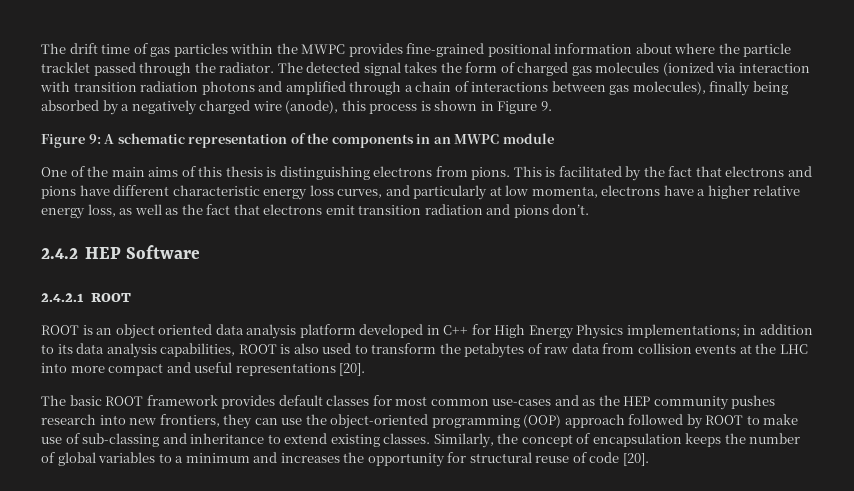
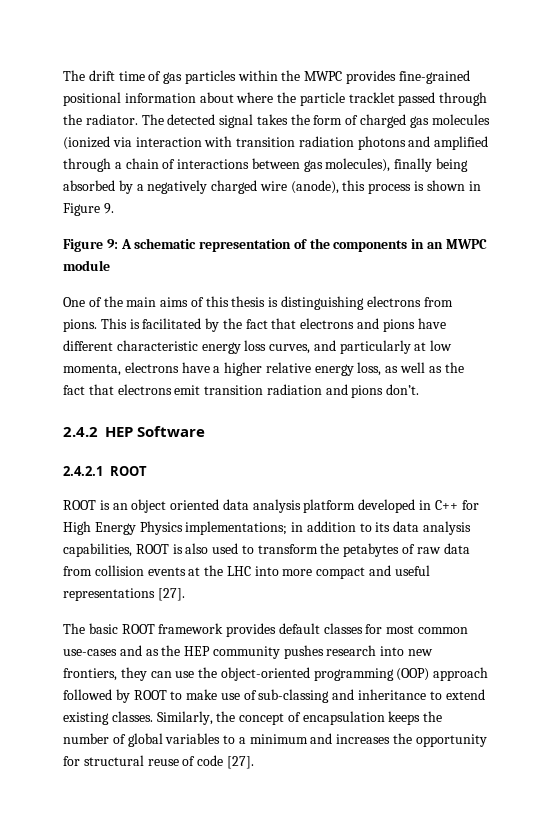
[339,363,366,376] [20]. -> [157,588,185,601] [27].
[622,453,649,466] [20]. -> [226,756,254,769] [27].

